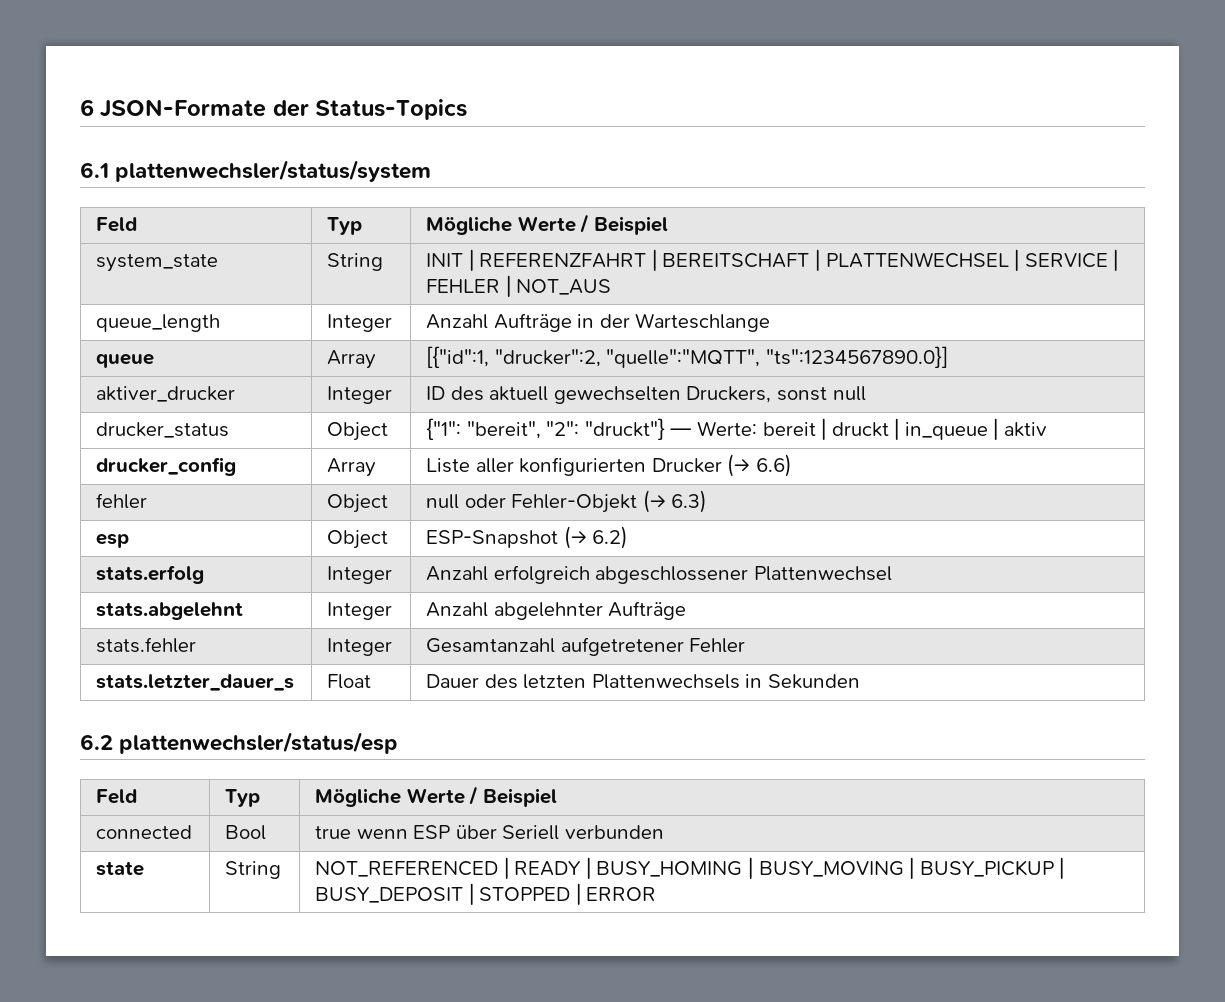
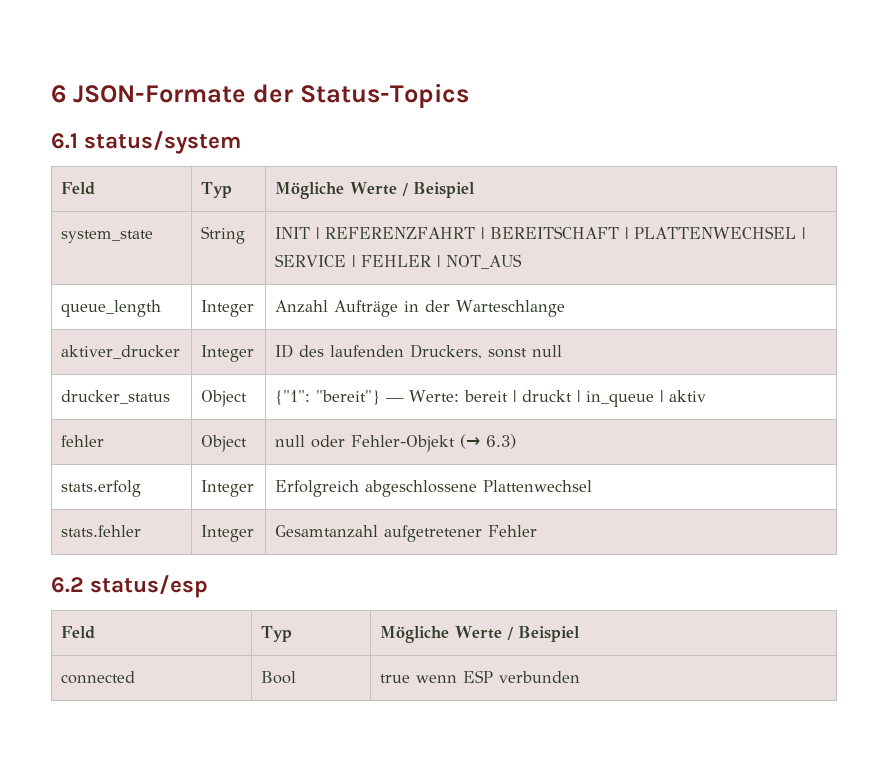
[115,160,432,182] plattenwechsler/status/system -> [84,131,242,154] status/system
[96,354,155,368] [327,350,377,369] [426,346,948,368] // queue | Array | [{"id":1, "drucker":2, "quelle":"MQTT", "ts":1234567890.0}] -> (566, 308) none
[489,386,681,404] aktuell gewechselten -> [330,345,405,357] laufenden
[466,418,665,440] "bereit", "2": "druckt"} -> [316,390,381,405] "bereit"}
[96,457,237,476] [327,458,377,477] [426,454,793,477] // drucker_config | Array | Liste aller konfigurierten Drucker (→ 6.6) -> (707, 396) none
[96,534,130,548] [327,530,389,549] [426,526,629,549] [96,565,205,584] [327,566,393,584] [426,565,892,584] [96,602,244,620] [327,602,393,620] [426,601,687,620] esp | Object | ESP-Snapshot (→ 6.2) // stats.erfolg | Integer | Anzahl erfolgreich abgeschlossener Plattenwechsel // stats.abgelehnt | Integer | Anzahl abgelehnter Aufträge -> [61,480,142,497] [201,480,255,497] [275,480,593,497] stats.erfolg | Integer | Erfolgreich abgeschlossene Plattenwechsel
[96,674,295,691] [327,674,372,689] [426,674,861,689] // stats.letzter_dauer_s | Float | Dauer des letzten Plattenwechsels in Sekunden -> (538, 531) none
[119,732,399,754] plattenwechsler/status/esp -> [90,575,209,598] status/esp
[455,825,560,840] über Seriell -> (494, 676) none
[96,861,145,876] [225,861,282,879] [315,857,1065,879] [315,883,657,905] // state | String | NOT_REFERENCED | READY | BUSY_HOMING | BUSY_MOVING | BUSY_PICKUP | BUSY_DEPOSIT | STOPPED | ERROR -> (581, 677) none

